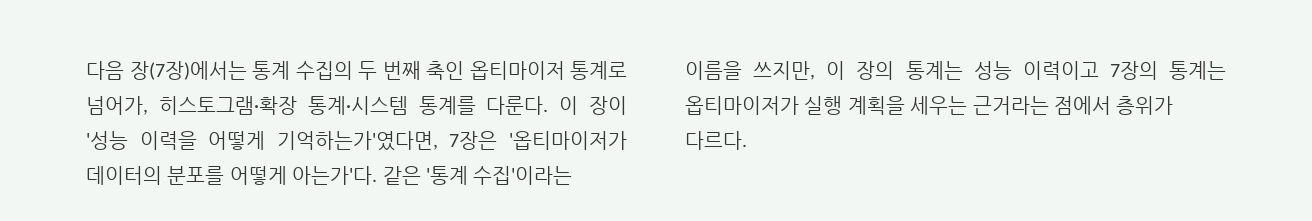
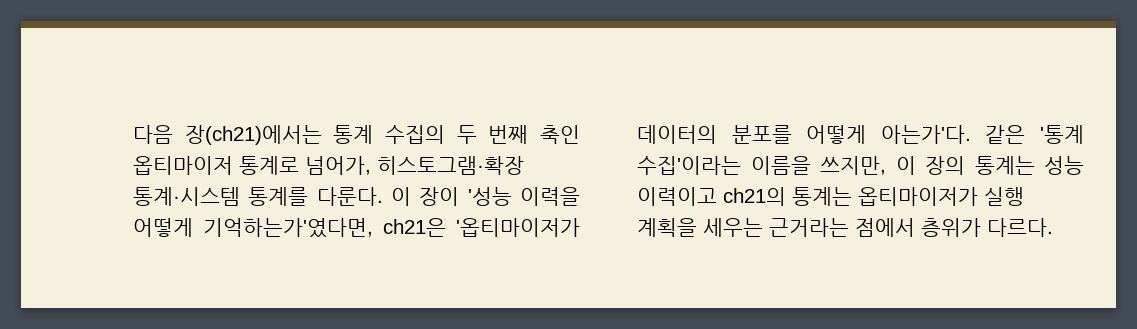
[129,61,247,80] 장(7장)에서는 -> [184,125,322,145] 장(ch21)에서는
[449,131,498,150] 7장은 -> [383,218,446,237] ch21은
[1109,61,1158,80] 7장의 -> [723,187,786,206] ch21의

